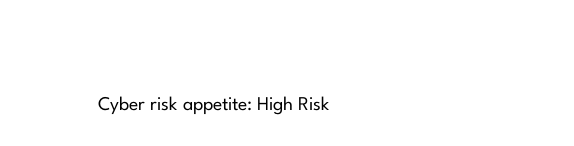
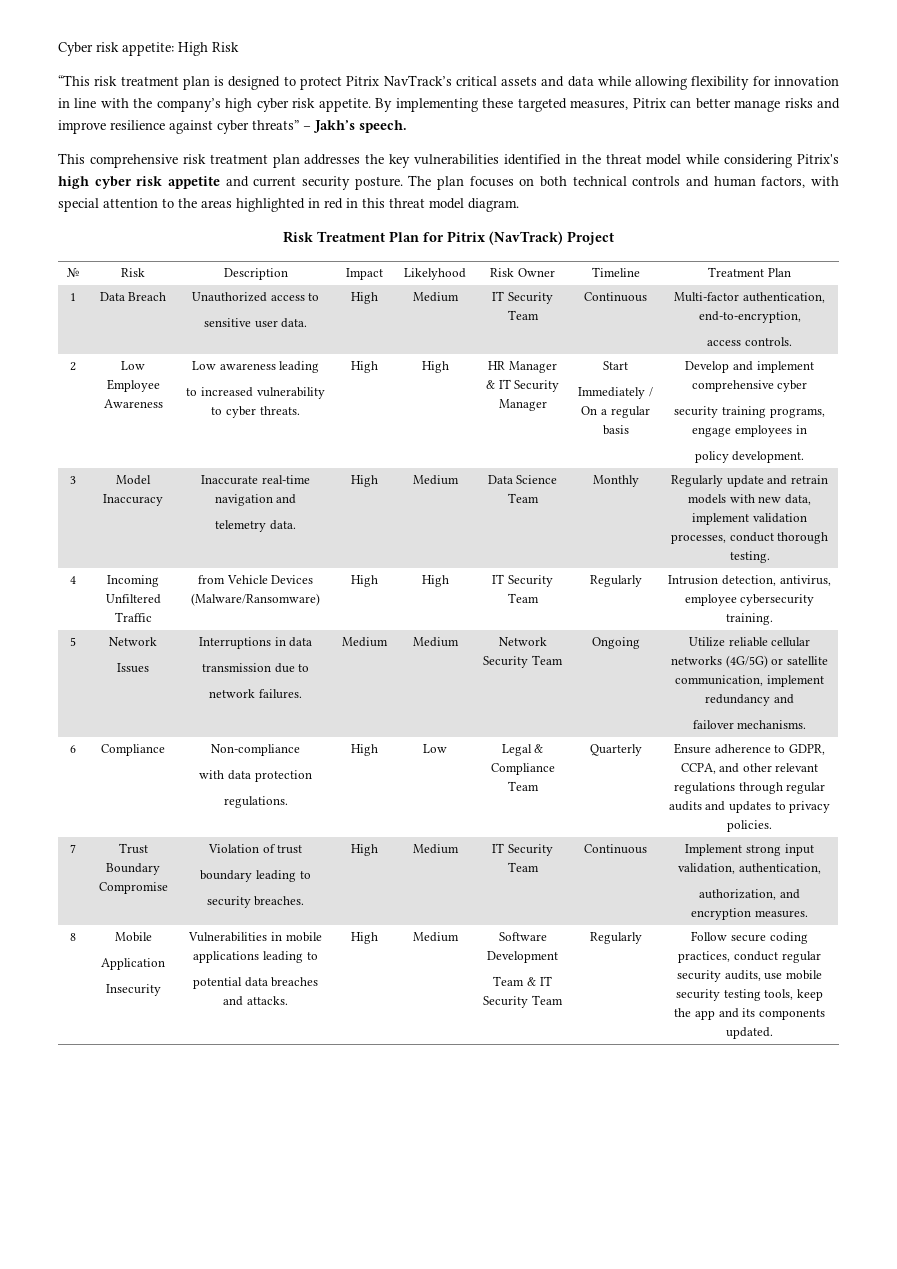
(331, 103) none -> [58,75,840,90] [58,98,841,112] [58,120,407,134] [58,153,839,168] [58,175,839,190] [58,198,519,212] [283,231,614,245] [67,268,79,278] [121,268,145,277] [223,268,288,280] [345,268,383,280] [404,268,466,280] [490,268,555,277] [591,267,640,277] [708,267,791,277] [70,293,76,301] [99,292,167,301] [191,292,320,302] [203,318,308,328] [350,292,378,304] [412,292,459,302] [492,291,553,304] [507,310,539,320] [584,292,647,302] [674,292,825,303] [698,311,801,323] [707,337,792,346] [70,362,76,371] [121,361,145,370] [106,379,160,392] [103,399,163,408] [191,361,320,373] [186,387,325,399] [211,406,300,418] [350,361,378,373] [421,361,449,373] [488,361,557,373] [485,379,560,392] [498,399,547,411] [603,361,628,370] [578,387,653,399] [581,406,650,418] [602,425,629,435] [685,361,814,373] [691,380,808,392] [674,406,825,418] [692,425,807,437] [694,451,805,463] [70,476,76,484] [116,475,151,485] [103,494,163,506] [201,475,310,485] [214,494,297,506] [215,520,296,532] [350,475,378,487] [412,475,459,485] [487,475,558,484] [507,493,539,503] [592,475,639,487] [671,475,828,487] [688,494,811,505] [692,513,807,525] [670,532,829,544] [729,551,770,563] [70,576,76,584] [107,575,159,587] [105,594,161,604] [114,612,152,622] [197,575,314,584] [191,593,320,606] [350,575,378,587] [421,575,449,587] [492,574,553,587] [507,593,539,603] [589,575,642,587] [668,575,831,586] [684,594,815,606] [726,613,773,625] [70,637,76,646] [109,637,157,646] [117,663,149,673] [198,637,313,649] [201,663,310,673] [209,689,302,699] [341,637,388,647] [412,637,459,647] [498,637,547,646] [483,655,563,668] [591,637,640,649] [688,637,811,647] [671,655,828,668] [675,675,824,687] [705,694,794,706] [692,720,807,729] [70,745,76,753] [101,744,165,756] [210,744,300,756] [199,770,312,782] [223,796,288,808] [350,744,378,756] [423,744,447,753] [501,744,544,756] [490,763,555,775] [507,781,539,791] [589,744,642,756] [674,743,825,755] [680,763,819,774] [673,782,826,794] [668,801,831,813] [727,820,772,832] [70,844,76,853] [118,843,148,854] [106,863,160,875] [98,882,168,894] [207,844,303,854] [200,870,311,882] [206,896,305,908] [350,844,378,856] [412,844,459,854] [492,843,553,856] [507,862,539,872] [584,844,647,854] [685,844,814,856] [678,863,821,874] [699,889,800,900] [691,908,808,920] [70,933,76,941] [114,932,152,942] [101,958,165,970] [105,984,161,996] [188,932,322,942] [193,951,318,963] [192,977,319,989] [223,996,288,1006] [350,932,378,944] [412,932,459,942] [498,932,547,941] [487,951,558,963] [493,976,552,986] [483,995,563,1008] [589,932,642,944] [691,931,808,944] [678,951,821,963] [677,970,822,982] [676,989,823,1001] [674,1008,825,1020] [726,1027,773,1039] // “This risk treatment plan is designed to protect Pitrix NavTrack’s critical assets and data while allowing flexibility for innovation in line with the company’s high cyber risk appetite. By implementing these targeted measures, Pitrix can better manage risks and improve resilience against cyber threats” – Jakh’s speech. // This comprehensive risk treatment plan addresses the key vulnerabilities identified in the threat model while considering Pitrix's high cyber risk appetite and current security posture. The plan focuses on both technical controls and human factors, with special attention to the areas highlighted in red in this threat model diagram. // Risk Treatment Plan for Pitrix (NavTrack) Project // № | Risk | Description | Impact | Likelyhood | Risk Owner | Timeline | Treatment Plan // 1 | Data Breach | Unauthorized access to // sensitive user data. | High | Medium | IT Security Team | Continuous | Multi-factor authentication, end-to-encryption, // access controls. // 2 | Low Employee Awareness | Low awareness leading // to increased vulnerability to cyber threats. | High | High | HR Manager & IT Security Manager | Start // Immediately / On a regular basis | Develop and implement comprehensive cyber // security training programs, engage employees in // policy development. // 3 | Model Inaccuracy | Inaccurate real-time navigation and // telemetry data. | High | Medium | Data Science Team | Monthly | Regularly update and retrain models with new data, implement validation processes, conduct thorough testing. // 4 | Incoming Unfiltered Traffic | from Vehicle Devices (Malware/Ransomware) | High | High | IT Security Team | Regularly | Intrusion detection, antivirus, employee cybersecurity training. // 5 | Network // Issues | Interruptions in data // transmission due to // network failures. | Medium | Medium | Network Security Team | Ongoing | Utilize reliable cellular networks (4G/5G) or satellite communication, implement redundancy and // failover mechanisms. // 6 | Compliance | Non-compliance // with data protection // regulations. | High | Low | Legal & Compliance Team | Quarterly | Ensure adherence to GDPR, CCPA, and other relevant regulations through regular audits and updates to privacy policies. // 7 | Trust Boundary Compromise | Violation of trust // boundary leading to // security breaches. | High | Medium | IT Security Team | Continuous | Implement strong input validation, authentication, // authorization, and encryption measures. // 8 | Mobile // Application // Insecurity | Vulnerabilities in mobile applications leading to // potential data breaches and attacks. | High | Medium | Software Development // Team & IT Security Team | Regularly | Follow secure coding practices, conduct regular security audits, use mobile security testing tools, keep the app and its components updated.

